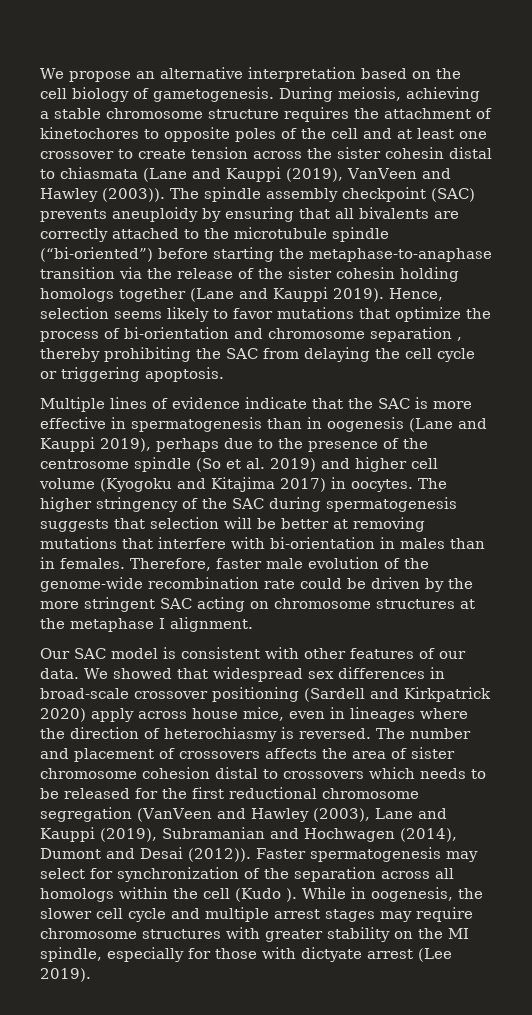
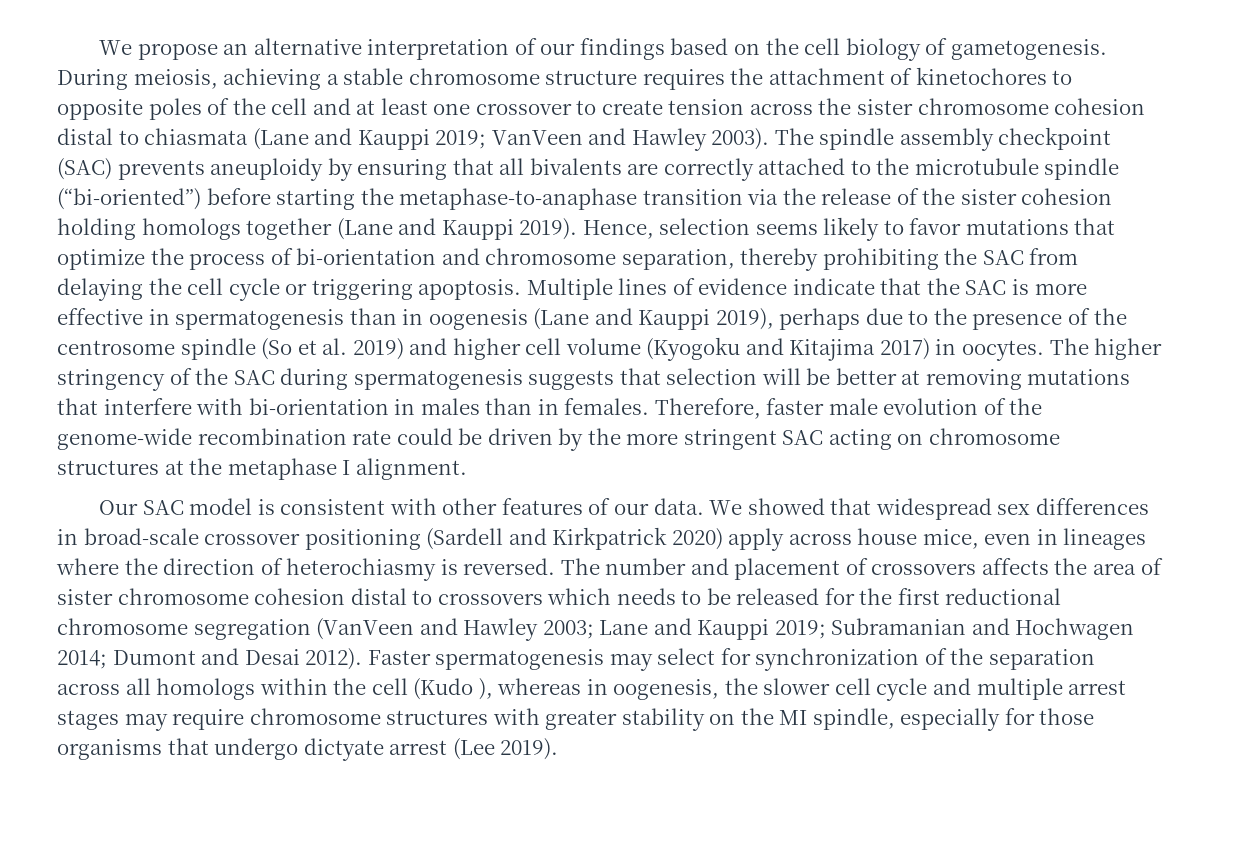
(356, 74) none -> [514,38,665,60] of our findings
[385,147,444,159] cohesin -> [917,98,1146,115] chromosome cohesion
[286,168,343,182] (2019), -> [435,130,487,149] 2019;
[102,188,165,202] (2003)). -> [711,128,770,150] 2003).
[336,267,395,279] cohesin -> [1021,188,1113,205] cohesion
[370,327,462,342] separation , -> [621,249,735,270] separation,
(224, 374) // -> (522, 289) none
[312,808,370,822] (2003), -> [542,620,594,639] 2003;
[100,828,157,842] (2019), -> [774,620,826,639] 2019;
[400,828,457,842] (2014), -> [57,650,107,669] 2014;
[188,848,251,862] (2012)). -> [305,648,363,670] 2012).
[286,887,346,902] ). While -> [478,678,582,700] ), whereas
[262,947,296,959] with -> [57,738,299,760] organisms that undergo

